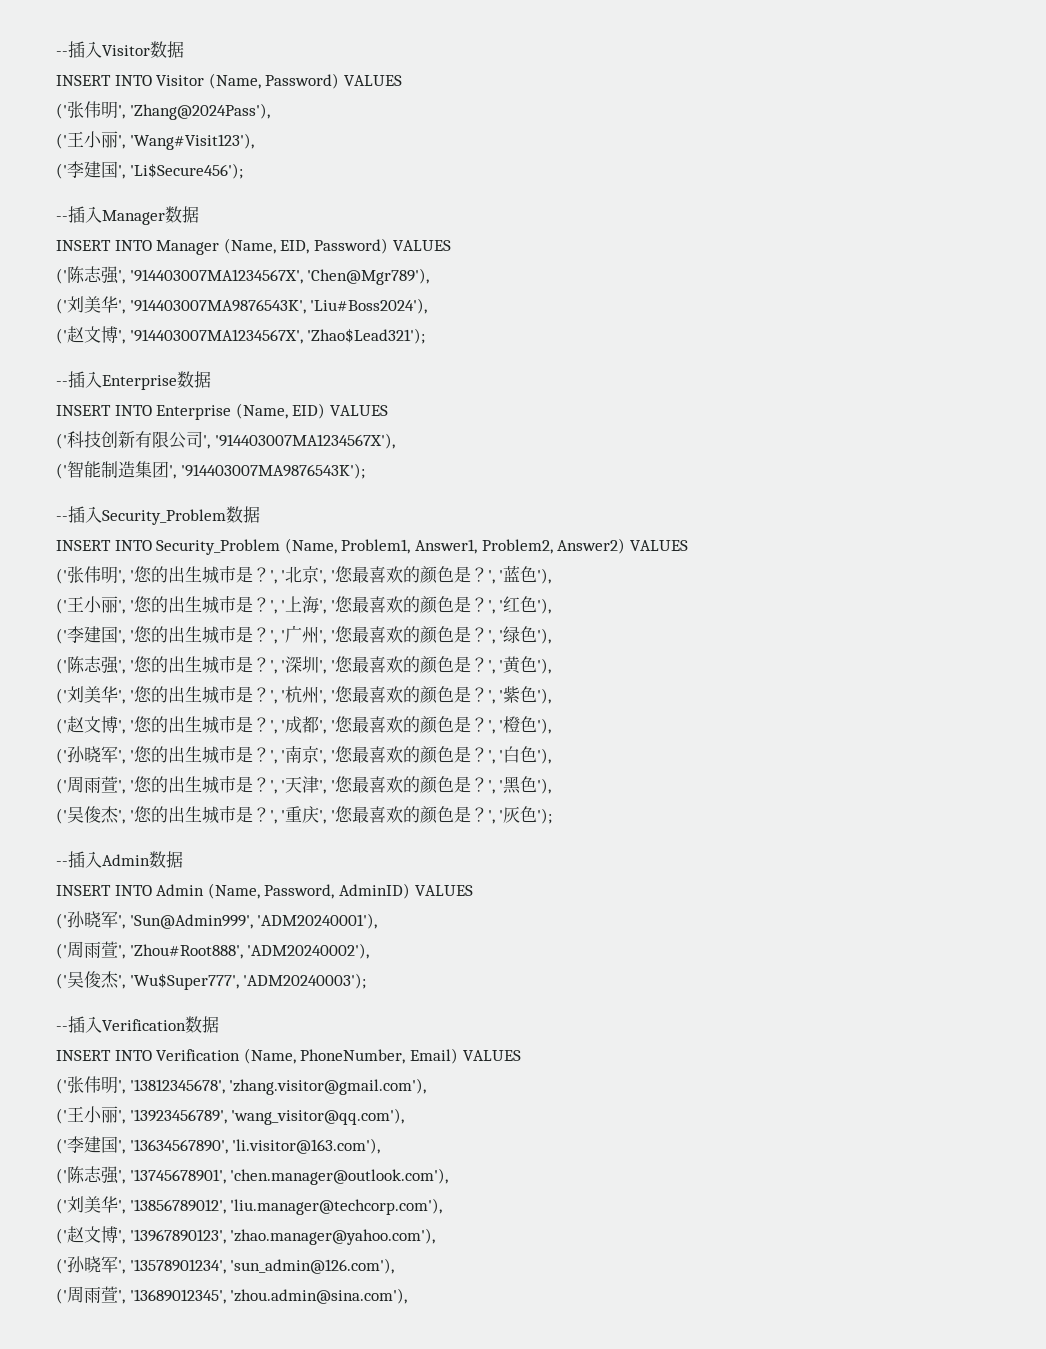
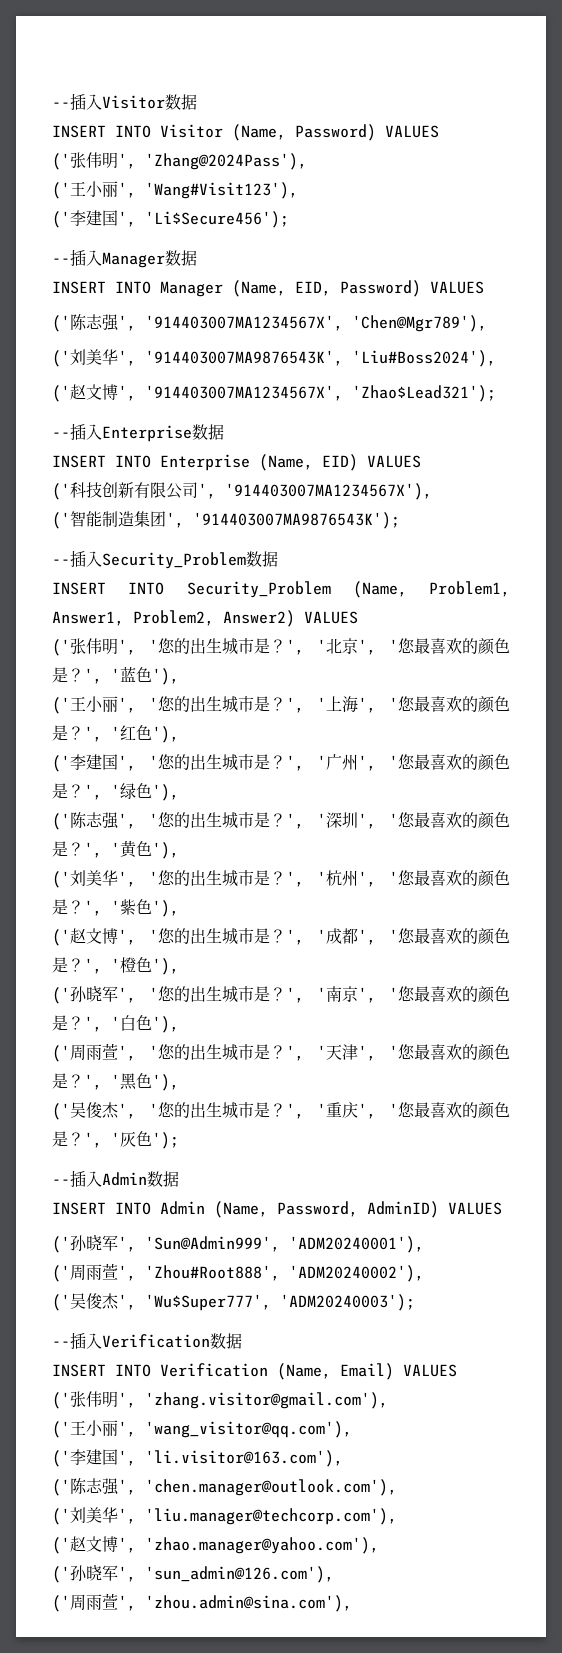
[300,1049,406,1064] PhoneNumber, -> (331, 1371) none
[129,1079,225,1094] '13812345678', -> (136, 1400) none
[129,1109,227,1124] '13923456789', -> (136, 1429) none
[129,1139,228,1154] '13634567890', -> (136, 1458) none
[129,1169,226,1184] '13745678901', -> (136, 1487) none
[129,1199,226,1214] '13856789012', -> (136, 1516) none
[129,1229,226,1244] '13967890123', -> (136, 1545) none
[129,1259,226,1274] '13578901234', -> (136, 1574) none
[129,1289,226,1304] '13689012345', -> (136, 1603) none

